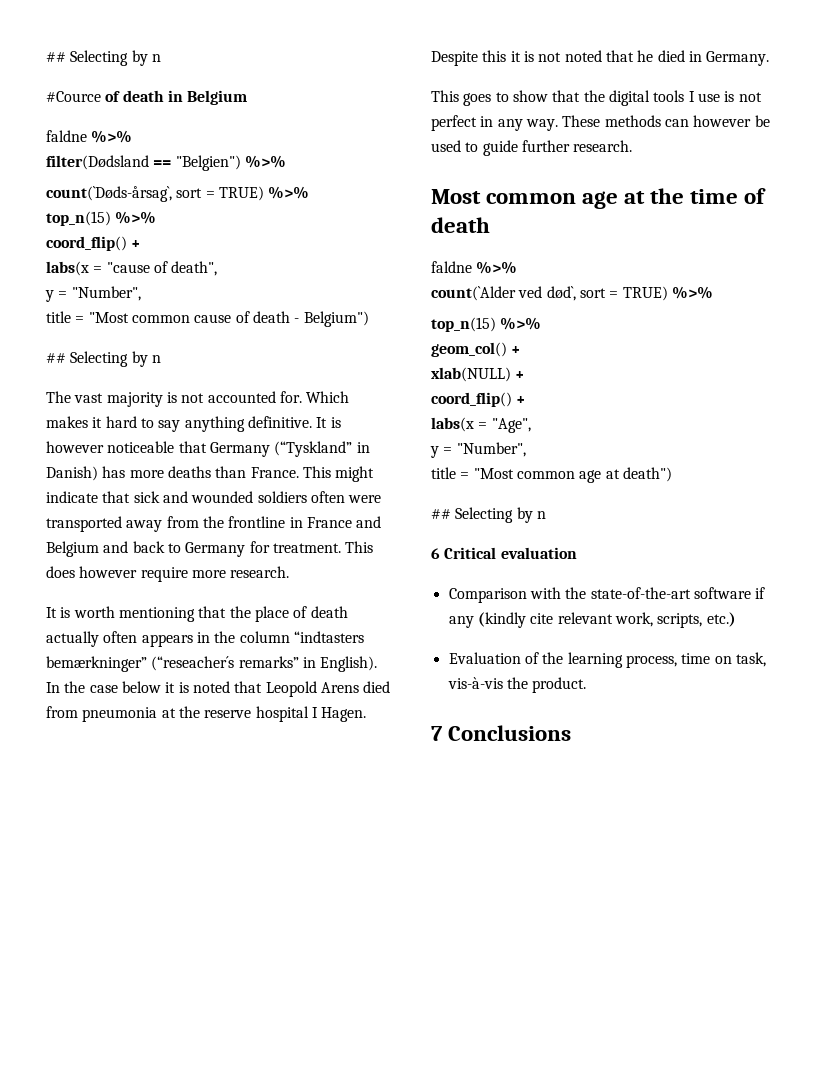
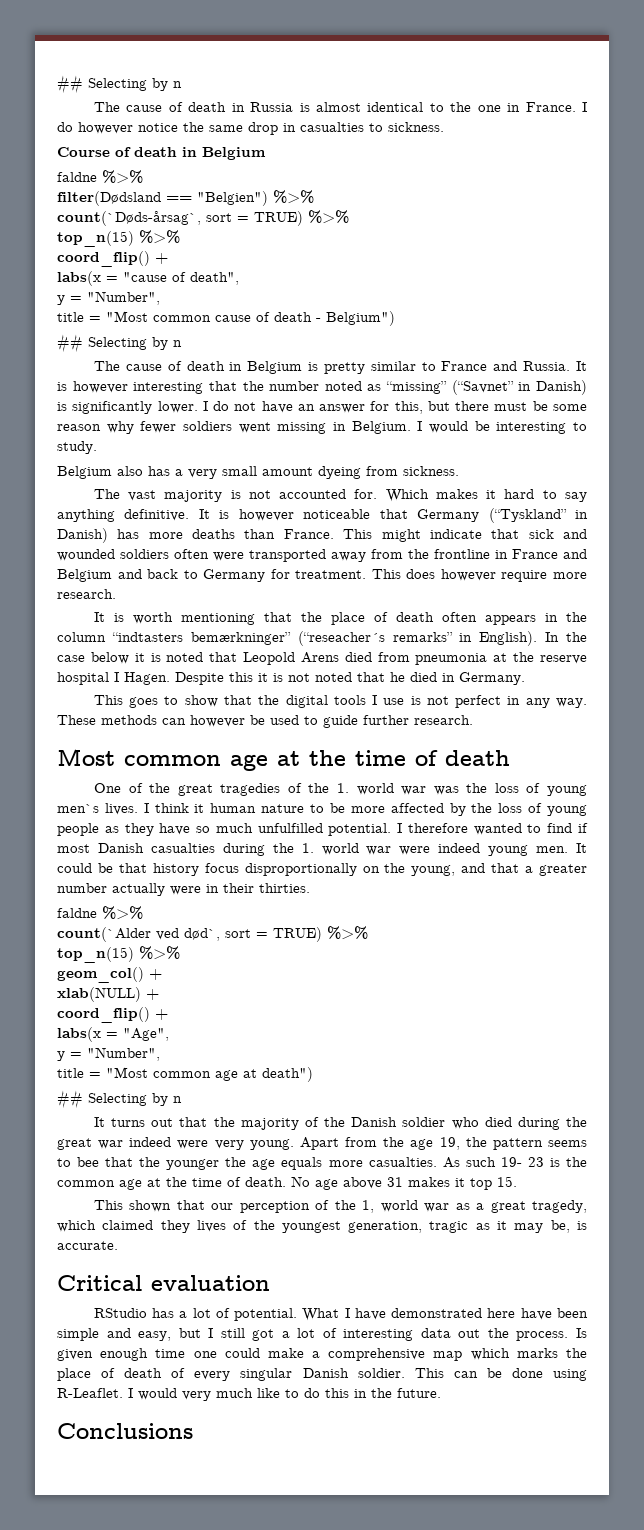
[46,50,161,66] [46,91,101,102] ## Selecting by n // #Cource -> [57,75,182,94] [93,102,588,112] [57,122,444,135] [57,147,110,157] ## Selecting by n // The cause of death in Russia is almost identical to the one in France. I do however notice the same drop in casualties to sickness. // Course
(161, 359) none -> [93,361,587,374] [57,380,587,395] [57,401,587,414] [57,421,588,434] [57,441,97,454] [57,466,459,479] // The cause of death in Belgium is pretty similar to France and Russia. It is however interesting that the number noted as “missing” (“Savnet” in Danish) is significantly lower. I do not have an answer for this, but there must be some reason why fewer soldiers went missing in Belgium. I would be interesting to study. // Belgium also has a very small amount dyeing from sickness.
[46,631,99,647] actually -> (434, 617) none
(490, 225) none -> [93,783,587,796] [57,803,588,816] [57,823,588,836] [57,843,587,856] [57,863,588,876] [57,883,310,896] // One of the great tragedies of the 1. world war was the loss of young men`s lives. I think it human nature to be more affected by the loss of young people as they have so much unfulfilled potential. I therefore wanted to find if most Danish casualties during the 1. world war were indeed young men. It could be that history focus disproportionally on the young, and that a greater number actually were in their thirties.
[431,547,577,559] [448,587,766,603] [448,612,736,628] [448,652,766,668] [447,677,587,693] [431,726,443,741] 6 Critical evaluation // Comparison with the state-of-the-art software if any (kindly cite relevant work, scripts, etc.) // Evaluation of the learning process, time on task, vis-à-vis the product. // 7 -> [93,1117,587,1130] [57,1137,587,1150] [57,1157,587,1170] [57,1176,517,1190] [93,1200,587,1213] [57,1220,588,1233] [57,1241,118,1250] [57,1275,270,1291] [93,1308,588,1321] [57,1328,588,1341] [57,1348,587,1361] [57,1368,587,1381] [57,1388,441,1401] It turns out that the majority of the Danish soldier who died during the great war indeed were very young. Apart from the age 19, the pattern seems to bee that the younger the age equals more casualties. As such 19- 23 is the common age at the time of death. No age above 31 makes it top 15. // This shown that our perception of the 1, world war as a great tragedy, which claimed they lives of the youngest generation, tragic as it may be, is accurate. // Critical evaluation // RStudio has a lot of potential. What I have demonstrated here have been simple and easy, but I still got a lot of interesting data out the process. Is given enough time one could make a comprehensive map which marks the place of death of every singular Danish soldier. This can be done using R-Leaflet. I would very much like to do this in the future. //

